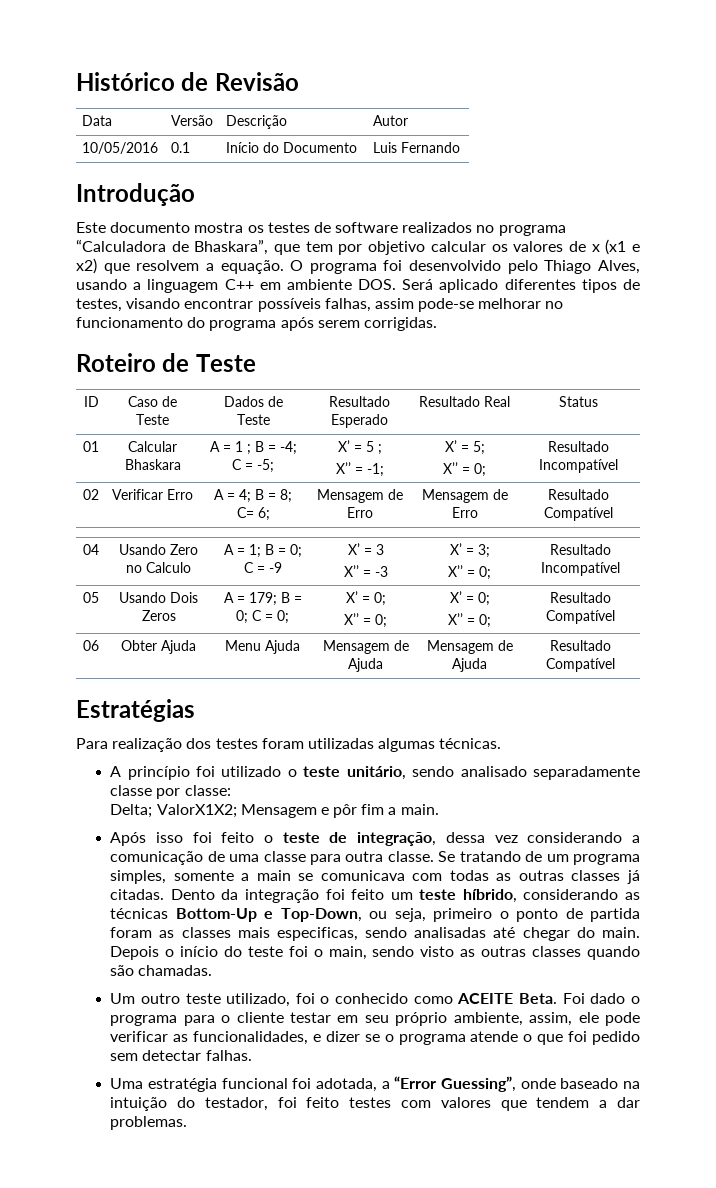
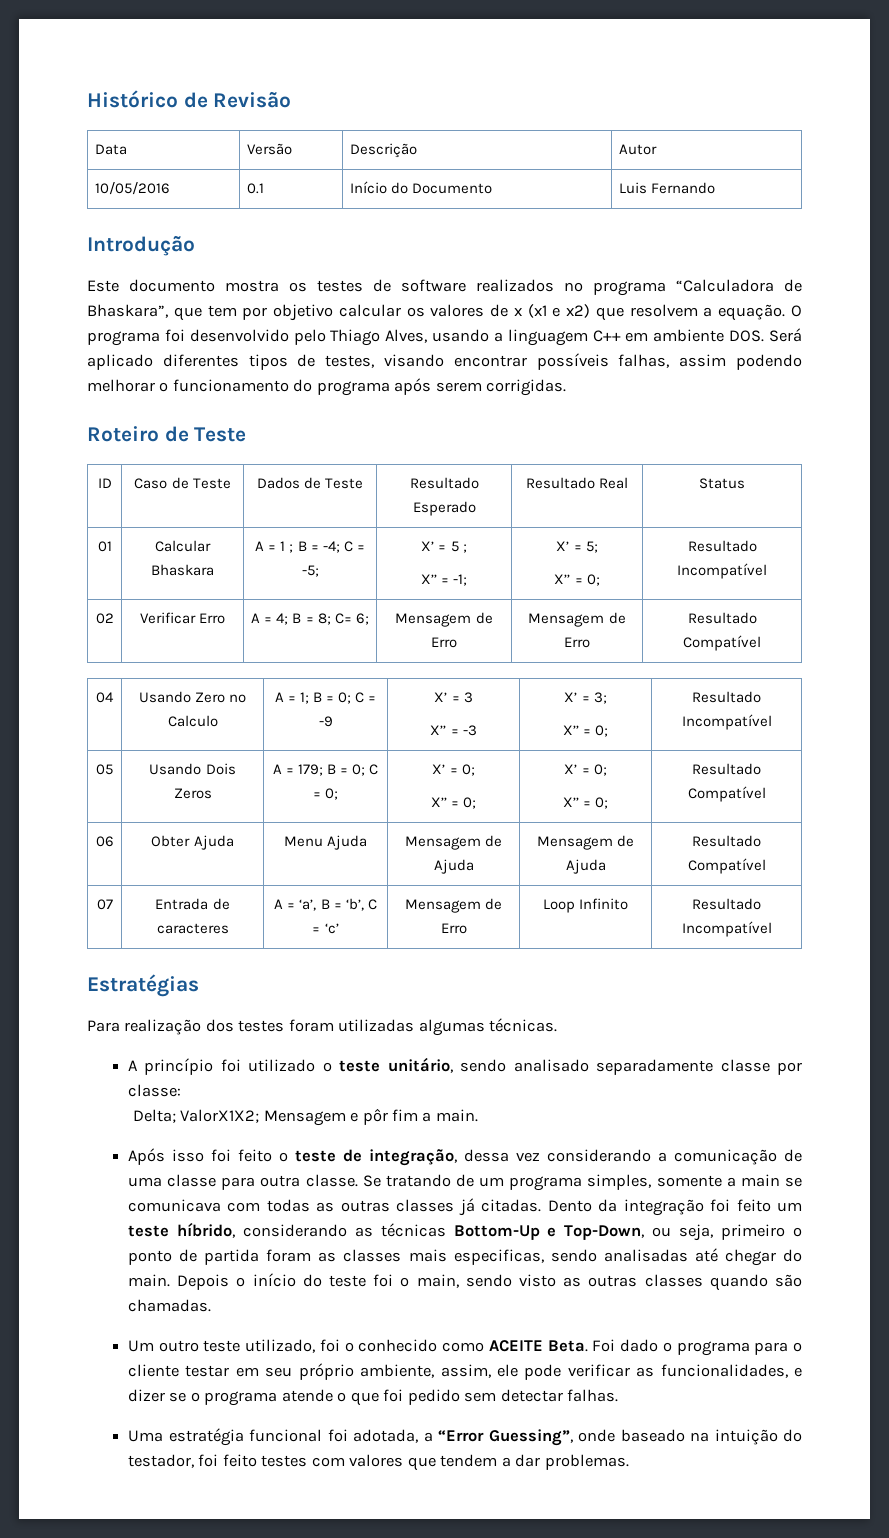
[418,298,564,312] pode-se melhorar no -> [736,354,802,370] [87,379,169,392] podendo melhorar o
(615, 665) none -> [96,899,113,910] [155,898,230,910] [156,923,229,934] [274,898,377,911] [312,923,339,934] [404,898,503,913] [440,923,467,934] [542,898,629,913] [692,898,761,910] [681,921,772,937] // 07 | Entrada de caracteres | A = ‘a’, B = ‘b’, C = ‘c’ | Mensagem de Erro | Loop Infinito | Resultado Incompatível

